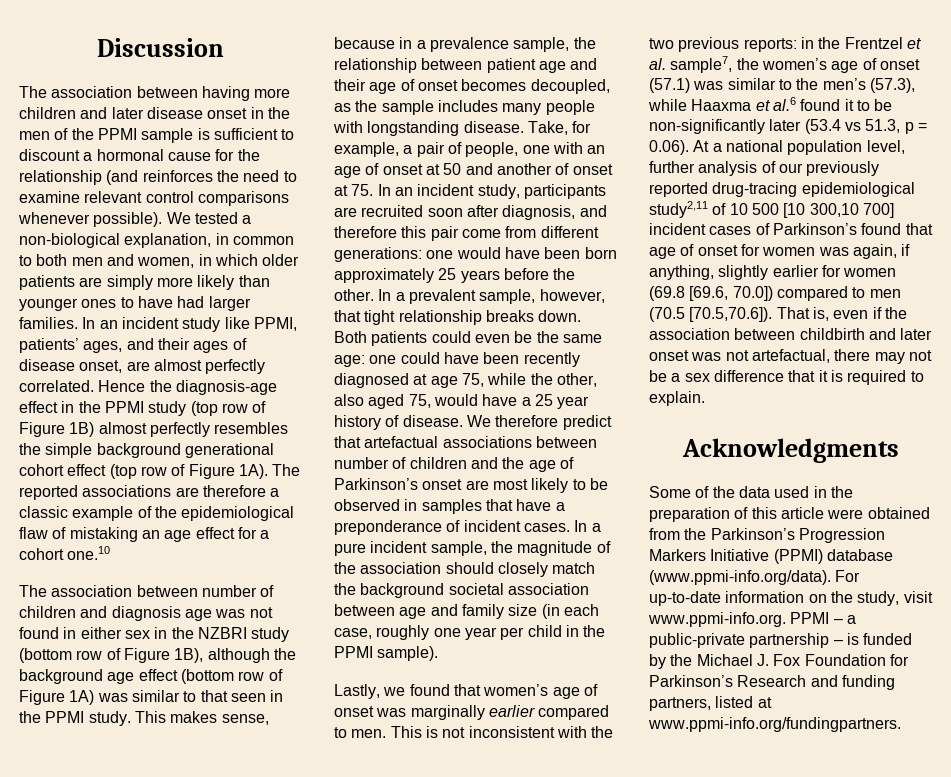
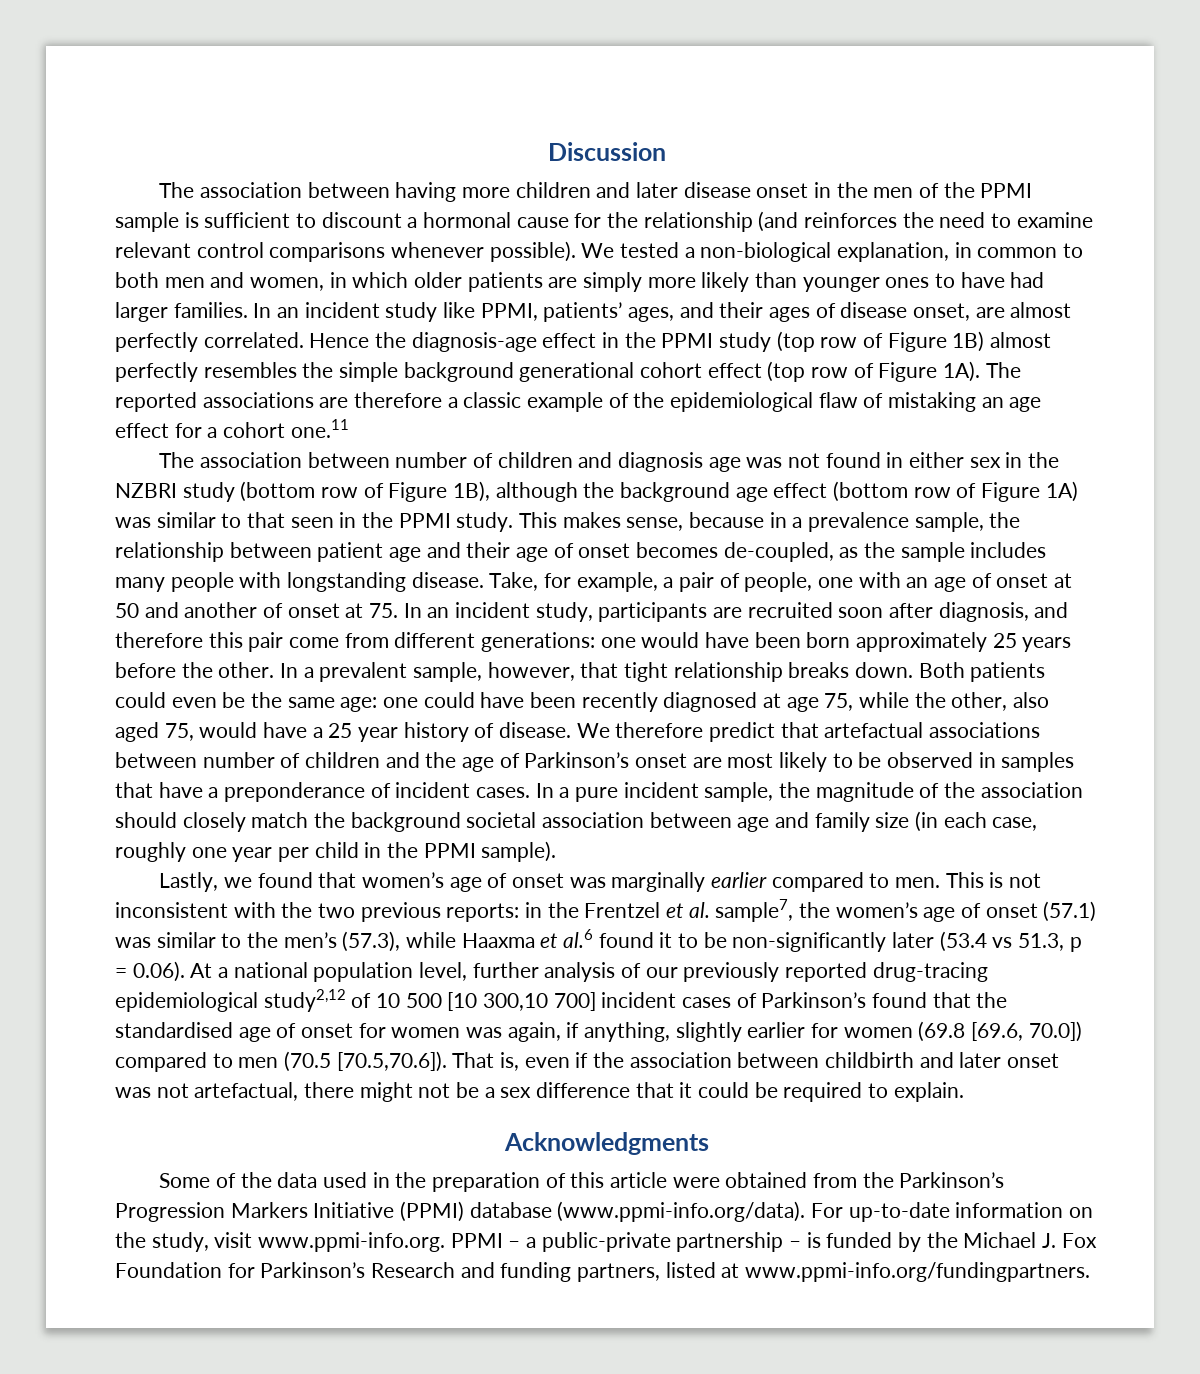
[67,546,111,560] one.10 -> [290,419,349,438] one.11
[530,79,610,94] decoupled, -> [723,542,834,562] de-coupled,
[649,201,708,218] study2,11 -> [263,989,346,1012] study2,12
(933, 229) none -> [976,992,1008,1008] [115,1022,233,1038] the standardised
[874,352,905,364] may -> [359,1082,413,1102] might
[830,370,843,382] is -> [698,1082,778,1098] could be

